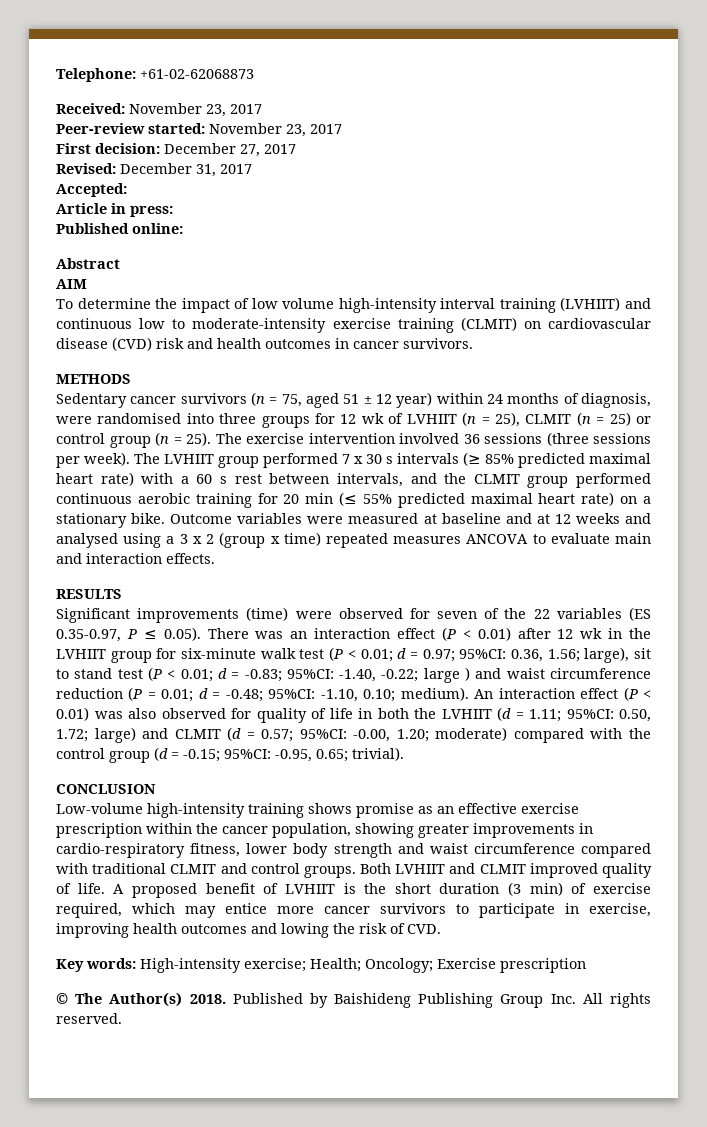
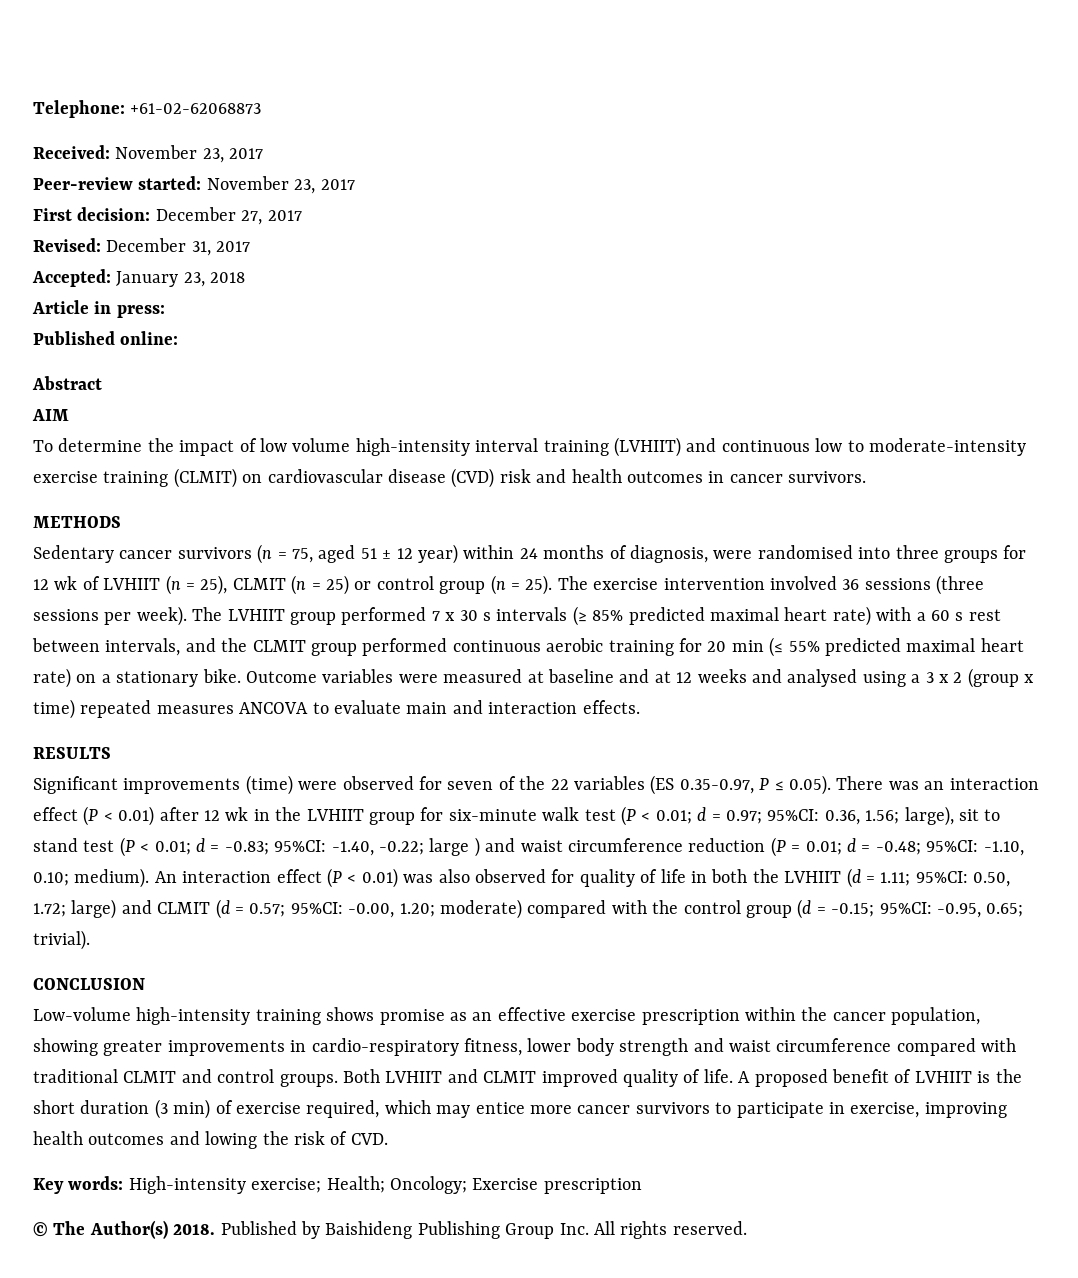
(127, 190) none -> [116,271,246,287] January 23, 2018

